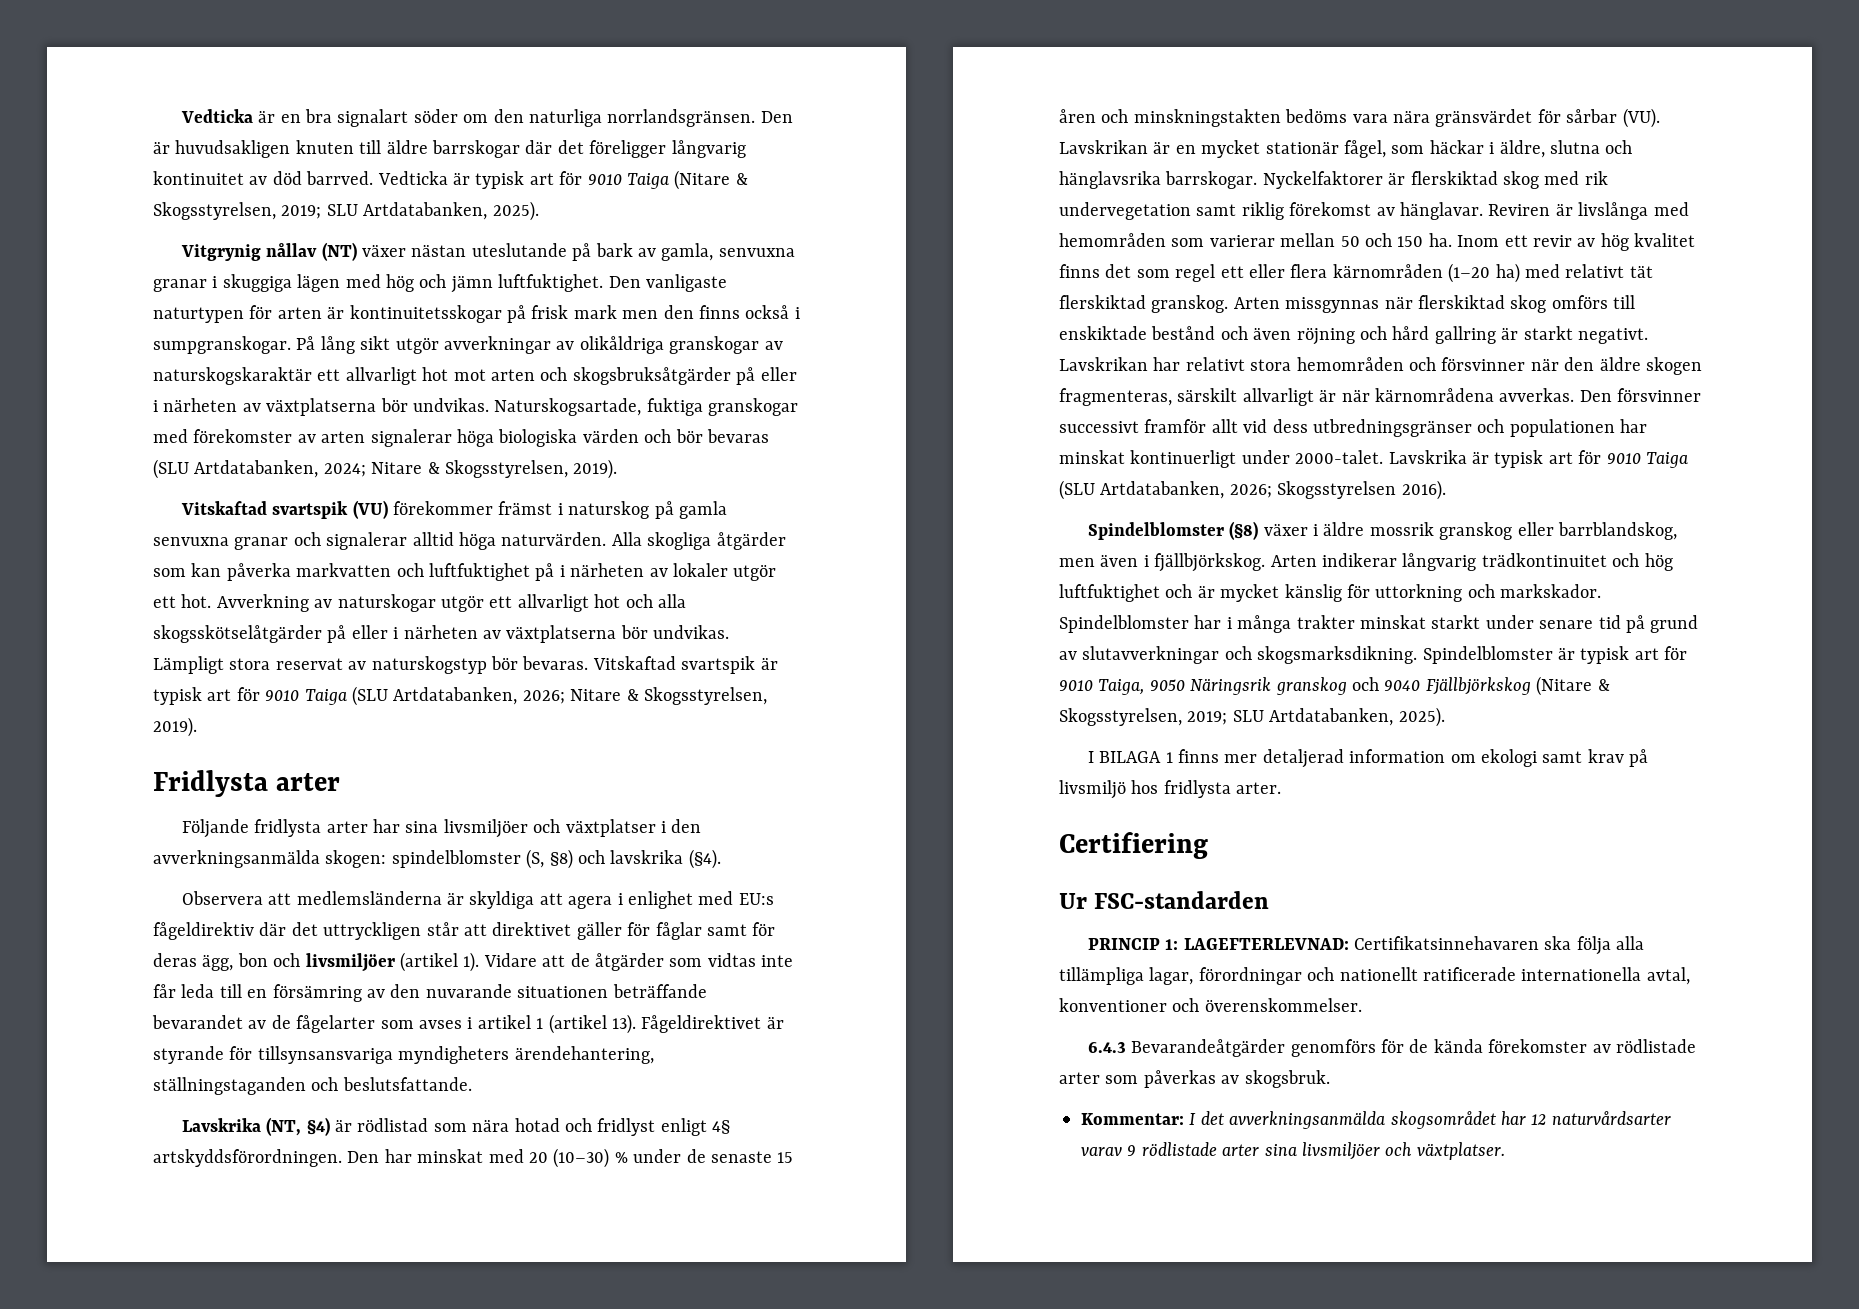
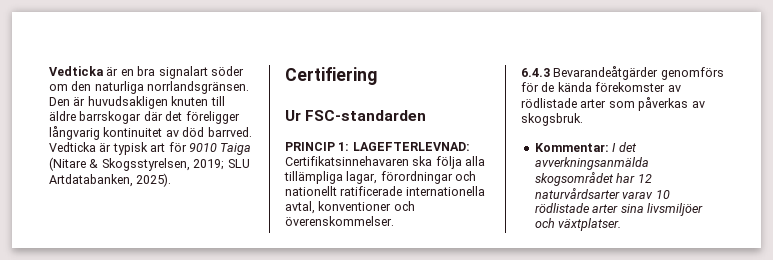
[180,242,795,261] [153,274,727,293] [153,305,800,323] [153,336,783,354] [153,367,797,385] [153,398,799,416] [153,429,769,447] [153,459,618,479] [180,500,727,519] [153,532,786,550] [153,563,777,581] [153,594,686,612] [153,625,730,643] [153,656,778,674] [153,686,767,706] [153,717,197,737] [153,770,341,797] [181,819,702,838] [153,849,721,869] [181,891,774,909] [153,922,776,940] [153,952,794,972] [153,984,707,1002] [152,1014,784,1034] [153,1046,654,1064] [153,1077,472,1095] [181,1117,731,1136] [153,1148,794,1168] [1059,108,1660,128] [1059,140,1633,158] [1059,171,1608,189] [1059,202,1689,220] [1059,233,1696,251] [1059,263,1653,283] [1059,295,1636,313] [1059,326,1648,345] [1059,357,1702,375] [1059,388,1702,406] [1059,419,1648,437] [1059,450,1688,468] [1059,480,1446,500] [1087,521,1677,540] [1059,553,1673,572] [1059,584,1602,602] [1059,615,1699,633] [1059,646,1688,664] [1059,676,1610,696] [1059,707,1445,727] [1087,749,1649,768] [1059,780,1282,799] // Vitgrynig nållav (NT) växer nästan uteslutande på bark av gamla, senvuxna granar i skuggiga lägen med hög och jämn luftfuktighet. Den vanligaste naturtypen för arten är kontinuitetsskogar på frisk mark men den finns också i sumpgranskogar. På lång sikt utgör avverkningar av olikåldriga granskogar av naturskogskaraktär ett allvarligt hot mot arten och skogsbruksåtgärder på eller i närheten av växtplatserna bör undvikas. Naturskogsartade, fuktiga granskogar med förekomster av arten signalerar höga biologiska värden och bör bevaras (SLU Artdatabanken, 2024; Nitare & Skogsstyrelsen, 2019). // Vitskaftad svartspik (VU) förekommer främst i naturskog på gamla senvuxna granar och signalerar alltid höga naturvärden. Alla skogliga åtgärder som kan påverka markvatten och luftfuktighet på i närheten av lokaler utgör ett hot. Avverkning av naturskogar utgör ett allvarligt hot och alla skogsskötselåtgärder på eller i närheten av växtplatserna bör undvikas. Lämpligt stora reservat av naturskogstyp bör bevaras. Vitskaftad svartspik är typisk art för 9010 Taiga (SLU Artdatabanken, 2026; Nitare & Skogsstyrelsen, 2019). // Fridlysta arter // Följande fridlysta arter har sina livsmiljöer och växtplatser i den avverkningsanmälda skogen: spindelblomster (S, §8) och lavskrika (§4). // Observera att medlemsländerna är skyldiga att agera i enlighet med EU:s fågeldirektiv där det uttryckligen står att direktivet gäller för fåglar samt för deras ägg, bon och livsmiljöer (artikel 1). Vidare att de åtgärder som vidtas inte får leda till en försämring av den nuvarande situationen beträffande bevarandet av de fågelarter som avses i artikel 1 (artikel 13). Fågeldirektivet är styrande för tillsynsansvariga myndigheters ärendehantering, ställningstaganden och beslutsfattande. // Lavskrika (NT, §4) är rödlistad som nära hotad och fridlyst enligt 4§ artskyddsförordningen. Den har minskat med 20 (10–30) % under de senaste 15 åren och minskningstakten bedöms vara nära gränsvärdet för sårbar (VU). Lavskrikan är en mycket stationär fågel, som häckar i äldre, slutna och hänglavsrika barrskogar. Nyckelfaktorer är flerskiktad skog med rik undervegetation samt riklig förekomst av hänglavar. Reviren är livslånga med hemområden som varierar mellan 50 och 150 ha. Inom ett revir av hög kvalitet finns det som regel ett eller flera kärnområden (1–20 ha) med relativt tät flerskiktad granskog. Arten missgynnas när flerskiktad skog omförs till enskiktade bestånd och även röjning och hård gallring är starkt negativt. Lavskrikan har relativt stora hemområden och försvinner när den äldre skogen fragmenteras, särskilt allvarligt är när kärnområdena avverkas. Den försvinner successivt framför allt vid dess utbredningsgränser och populationen har minskat kontinuerligt under 2000-talet. Lavskrika är typisk art för 9010 Taiga (SLU Artdatabanken, 2026; Skogsstyrelsen 2016). // Spindelblomster (§8) växer i äldre mossrik granskog eller barrblandskog, men även i fjällbjörkskog. Arten indikerar långvarig trädkontinuitet och hög luftfuktighet och är mycket känslig för uttorkning och markskador. Spindelblomster har i många trakter minskat starkt under senare tid på grund av slutavverkningar och skogsmarksdikning. Spindelblomster är typisk art för 9010 Taiga, 9050 Näringsrik granskog och 9040 Fjällbjörkskog (Nitare & Skogsstyrelsen, 2019; SLU Artdatabanken, 2025). // I BILAGA 1 finns mer detaljerad information om ekologi samt krav på livsmiljö hos fridlysta arter. -> (172, 180) none
[1127,1145,1137,1156] 9 -> [655,190,670,199] 10

